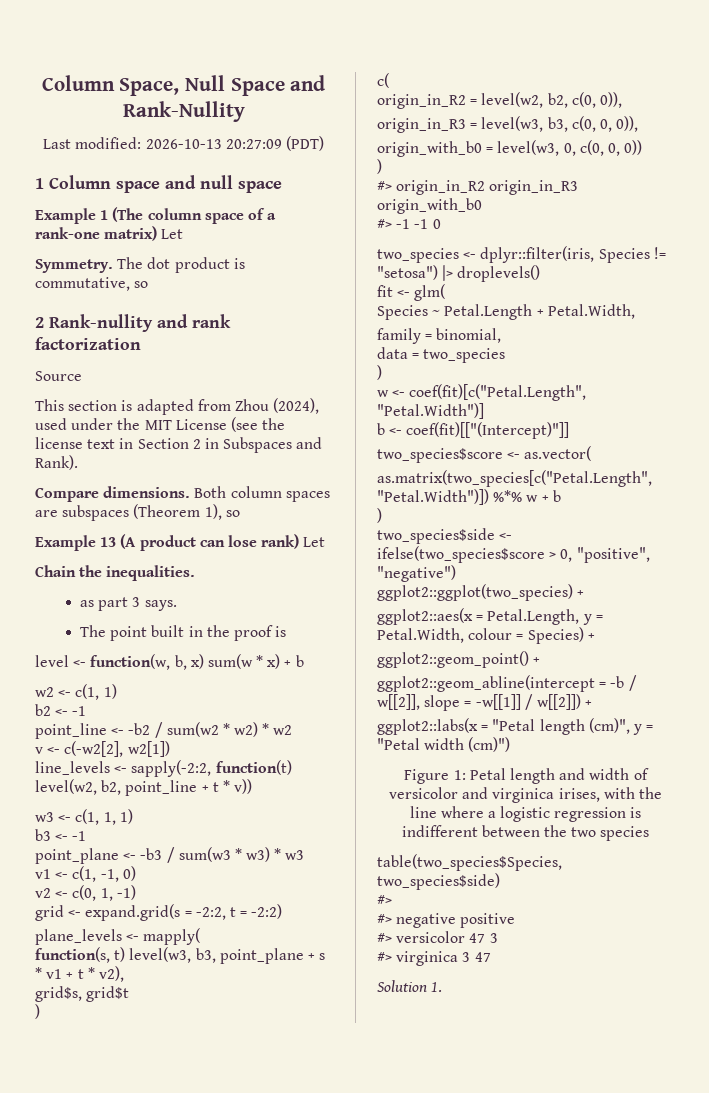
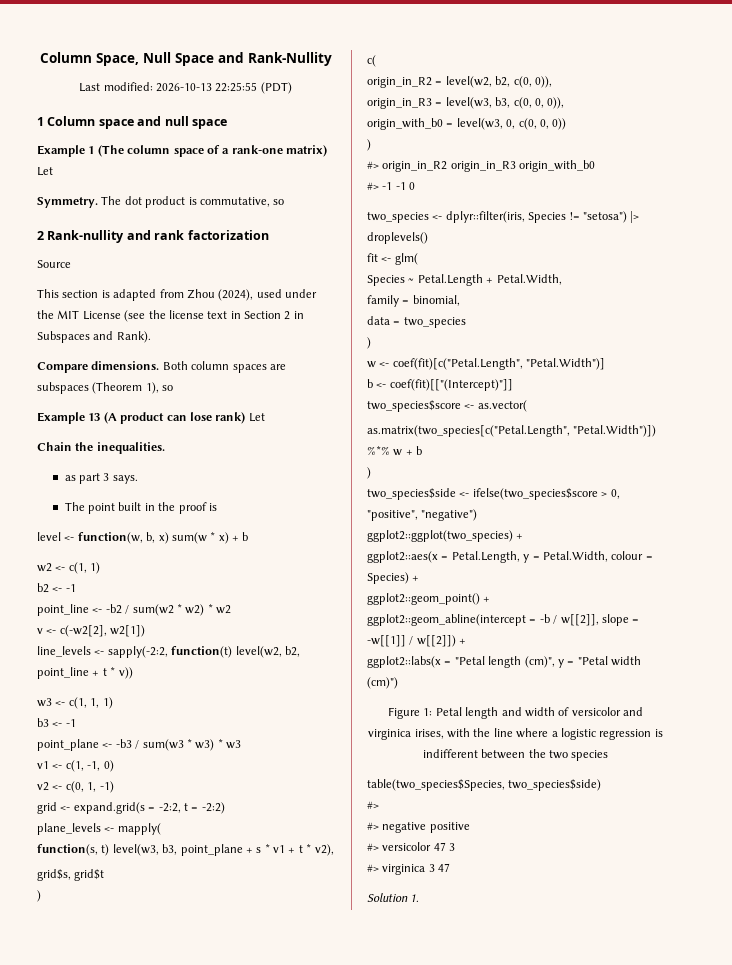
[225,139,282,149] 20:27:09 -> [215,82,258,92] 22:25:55

